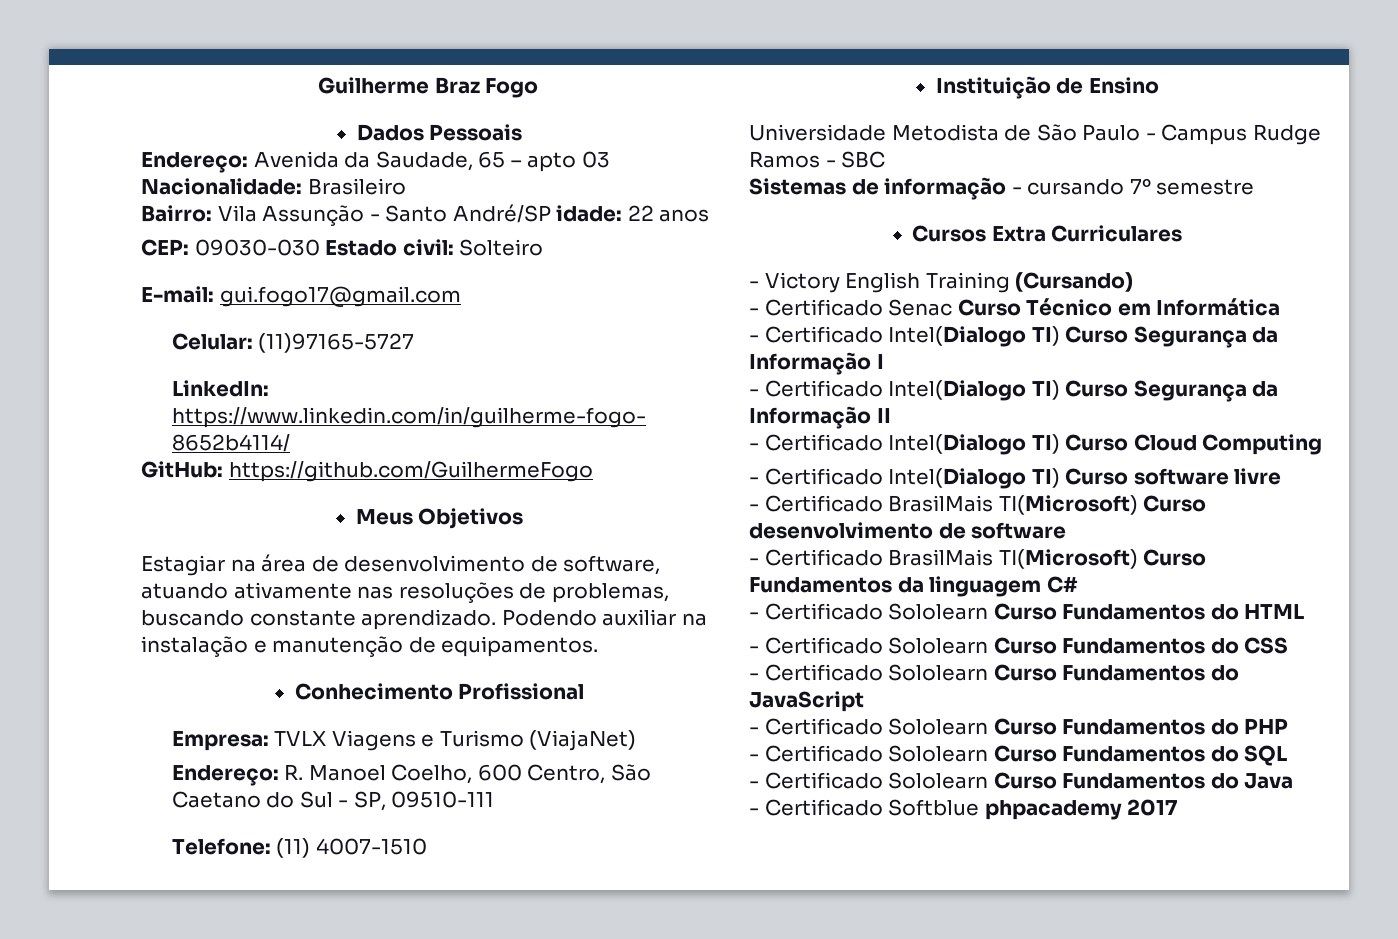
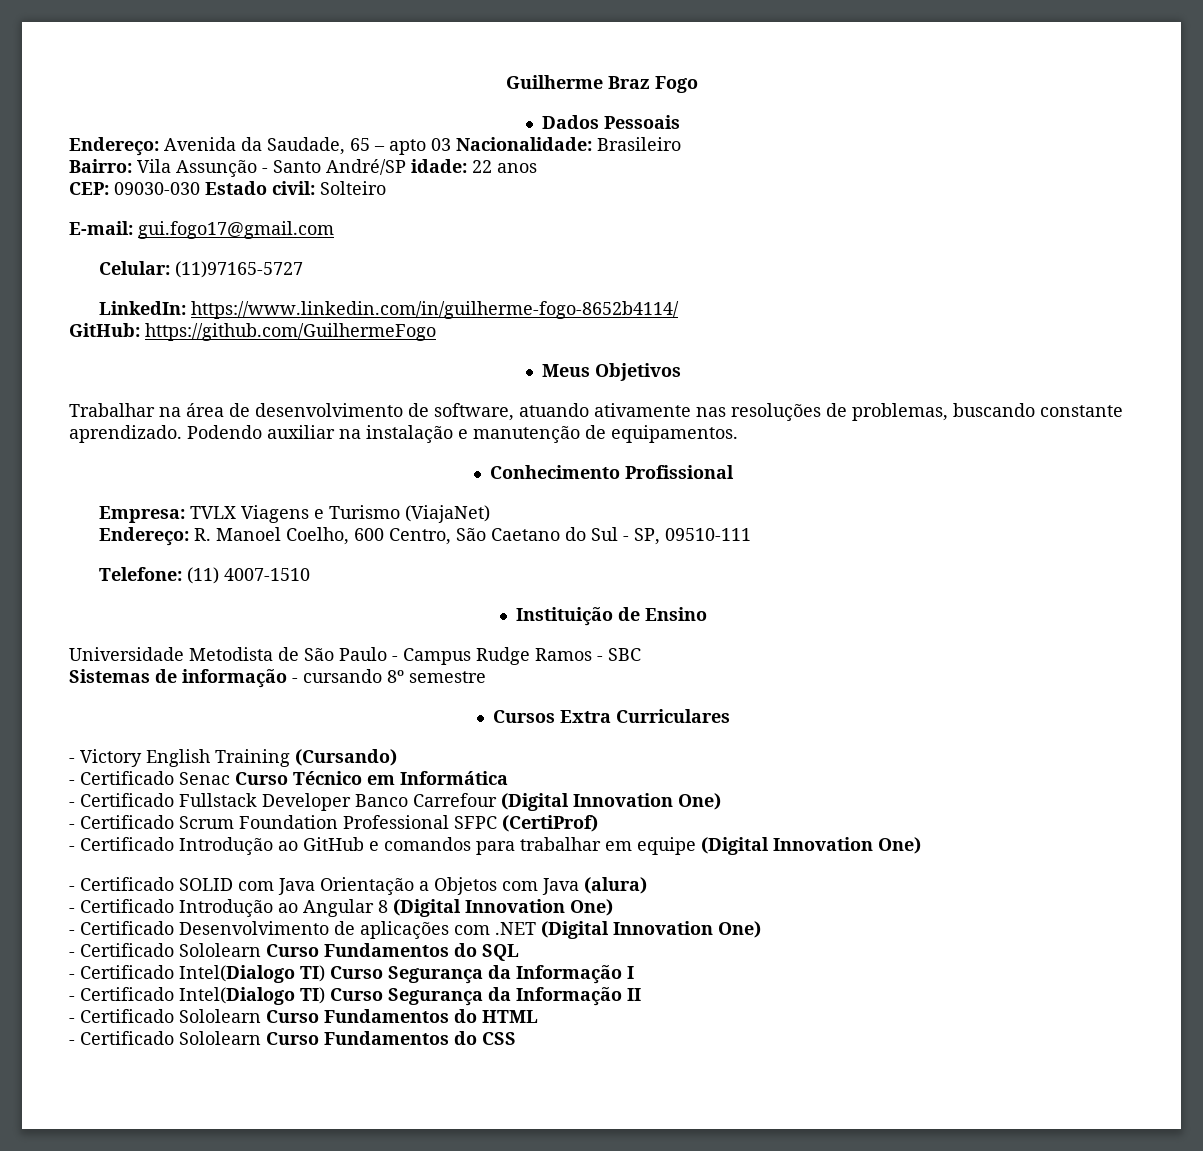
[141,555,225,576] Estagiar -> [69,403,155,417] Trabalhar
[1129,178,1151,194] 7º -> [387,670,404,683] 8º
(1281, 307) none -> [69,793,721,811] [69,815,598,832] [69,837,921,855] [69,877,647,895] [69,899,613,917] [69,921,761,939] [69,943,519,961] // - Certificado Fullstack Developer Banco Carrefour (Digital Innovation One) // - Certificado Scrum Foundation Professional SFPC (CertiProf) // - Certificado Introdução ao GitHub e comandos para trabalhar em equipe (Digital Innovation One) // - Certificado SOLID com Java Orientação a Objetos com Java (alura) // - Certificado Introdução ao Angular 8 (Digital Innovation One) // - Certificado Desenvolvimento de aplicações com .NET (Digital Innovation One) // - Certificado Sololearn Curso Fundamentos do SQL
[749,434,1323,455] [749,468,1282,489] [749,495,1207,515] [749,522,1067,539] [749,549,1207,569] [749,576,1078,597] // - Certificado Intel(Dialogo TI) Curso Cloud Computing // - Certificado Intel(Dialogo TI) Curso software livre // - Certificado BrasilMais TI(Microsoft) Curso desenvolvimento de software // - Certificado BrasilMais TI(Microsoft) Curso Fundamentos da linguagem C# -> (641, 994) none
[749,664,1239,681] [749,691,864,712] [749,718,1289,735] [749,745,1288,766] [749,772,1294,789] [749,799,1178,820] // - Certificado Sololearn Curso Fundamentos do JavaScript // - Certificado Sololearn Curso Fundamentos do PHP // - Certificado Sololearn Curso Fundamentos do SQL // - Certificado Sololearn Curso Fundamentos do Java // - Certificado Softblue phpacademy 2017 -> (516, 1038) none

